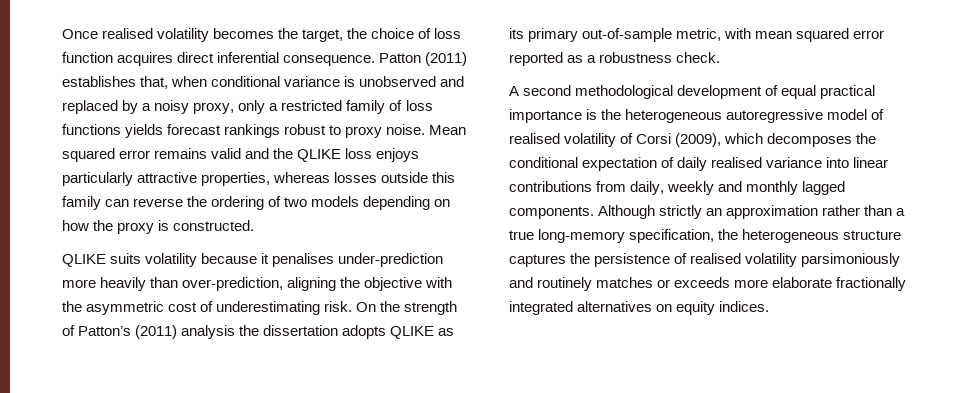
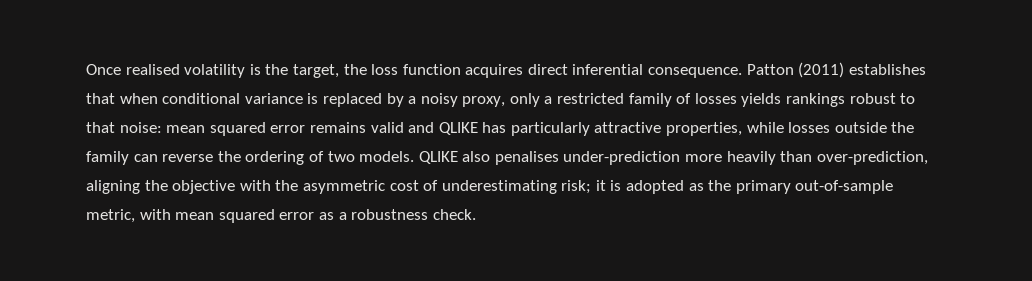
[213,28,275,39] becomes -> [249,64,261,75] is
[371,28,432,39] choice of -> (367, 69) none
[140,76,169,89] that, -> [86,93,115,104] that
[359,76,465,87] unobserved and -> (319, 98) none
[405,100,433,111] [62,124,467,138] loss functions yields forecast rankings robust to proxy noise. Mean -> [694,93,916,107] [86,122,206,133] losses yields rankings robust to that noise: mean
[273,148,420,162] the QLIKE loss enjoys -> [438,122,507,135] QLIKE has
[273,172,331,183] whereas -> [746,122,784,133] while
[432,172,456,183] this -> [891,122,915,133] the
[311,196,451,210] [62,220,255,234] [62,253,270,267] models depending on how the proxy is constructed. // QLIKE suits volatility because it -> [359,151,491,164] models. QLIKE also
[324,301,458,315] [62,325,455,339] [509,28,524,39] risk. On the strength of Patton’s (2011) analysis the dissertation adopts QLIKE as its -> [561,180,732,194] risk; it is adopted as the
[509,52,563,66] reported -> (315, 216) none
[509,85,876,99] [509,109,885,123] [509,133,877,147] [509,157,889,171] [509,181,846,195] [509,205,906,219] [509,229,902,243] [509,253,901,267] [509,277,907,291] [509,301,770,315] // A second methodological development of equal practical importance is the heterogeneous autoregressive model of realised volatility of Corsi (2009), which decomposes the conditional expectation of daily realised variance into linear contributions from daily, weekly and monthly lagged components. Although strictly an approximation rather than a true long-memory specification, the heterogeneous structure captures the persistence of realised volatility parsimoniously and routinely matches or exceeds more elaborate fractionally integrated alternatives on equity indices. -> (476, 214) none

